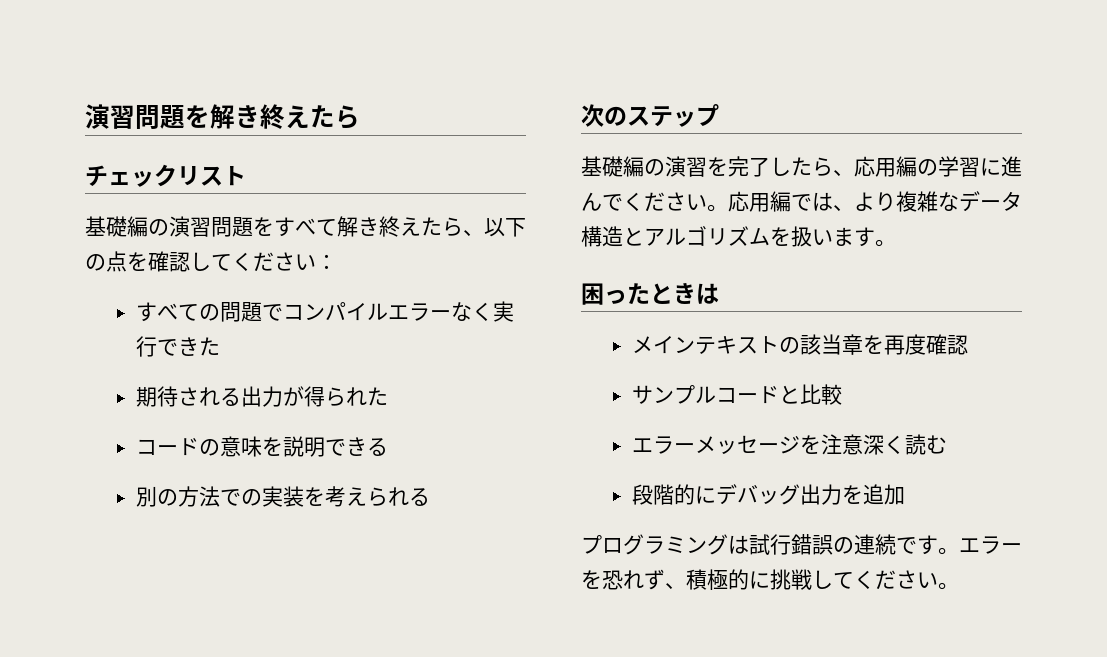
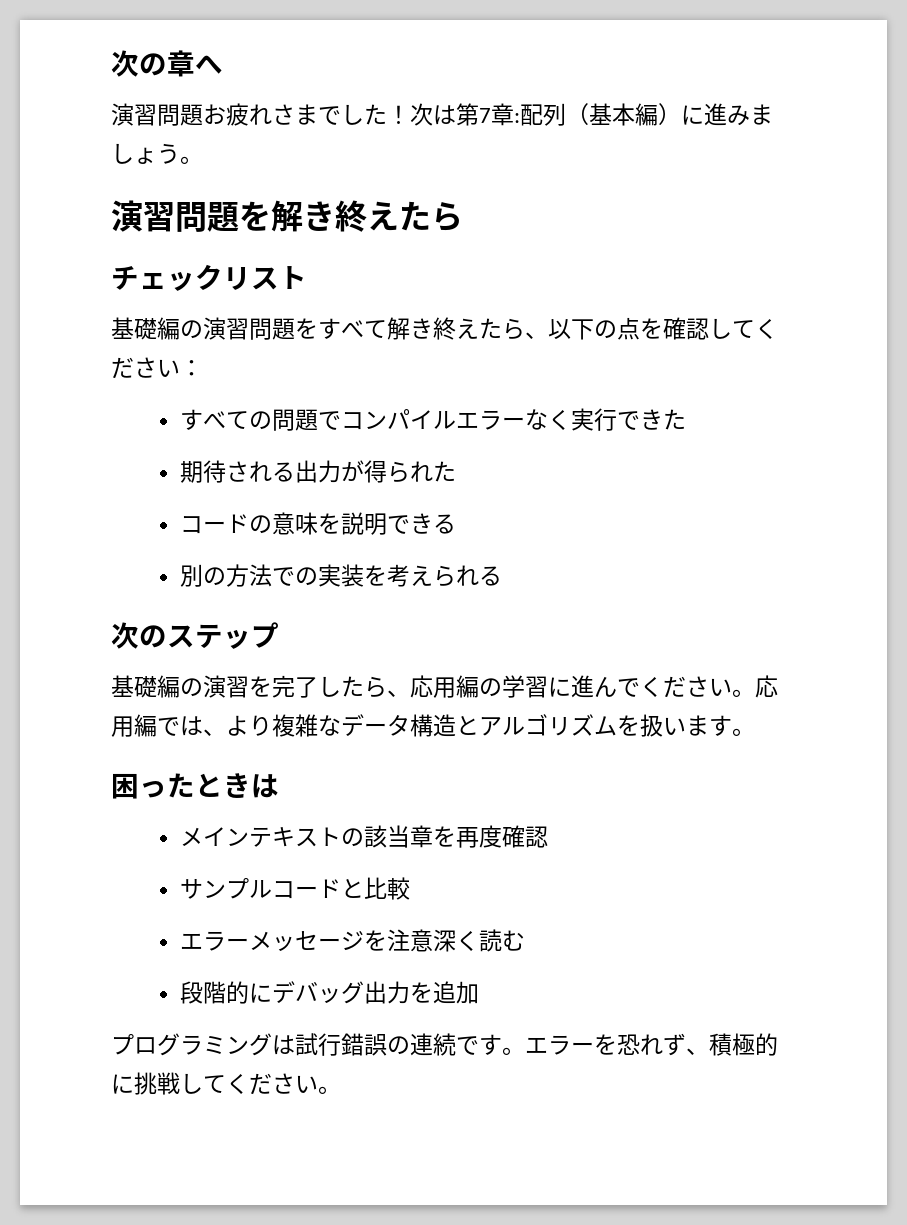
(85, 116) none -> [111,50,223,77] [111,103,773,126] [111,143,203,164] 次の章へ // 演習問題お疲れさまでした！次は第7章:配列（基本編）に進みましょう。 //

